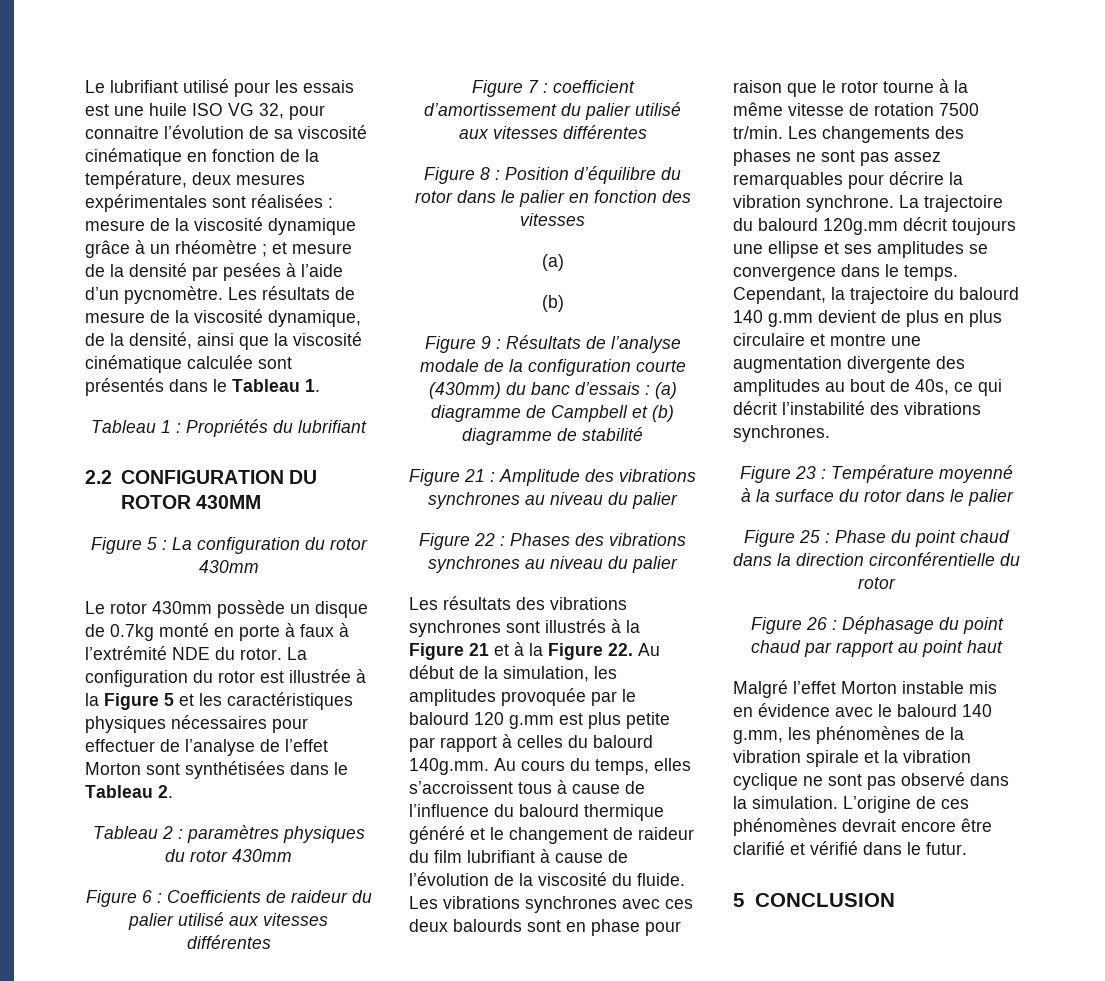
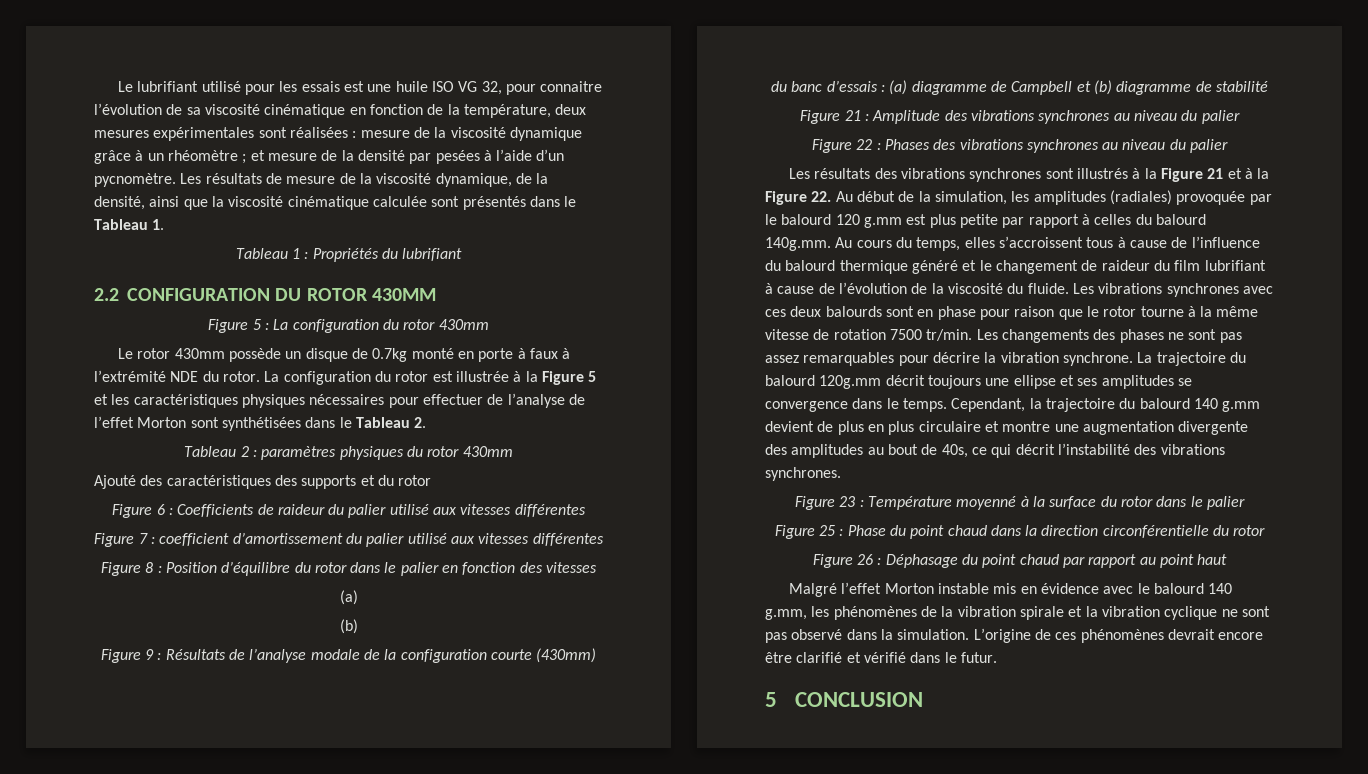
(292, 855) none -> [94,475,432,489] // Ajouté des caractéristiques des supports et du rotor
(496, 697) none -> [1109,190,1172,205] (radiales)

